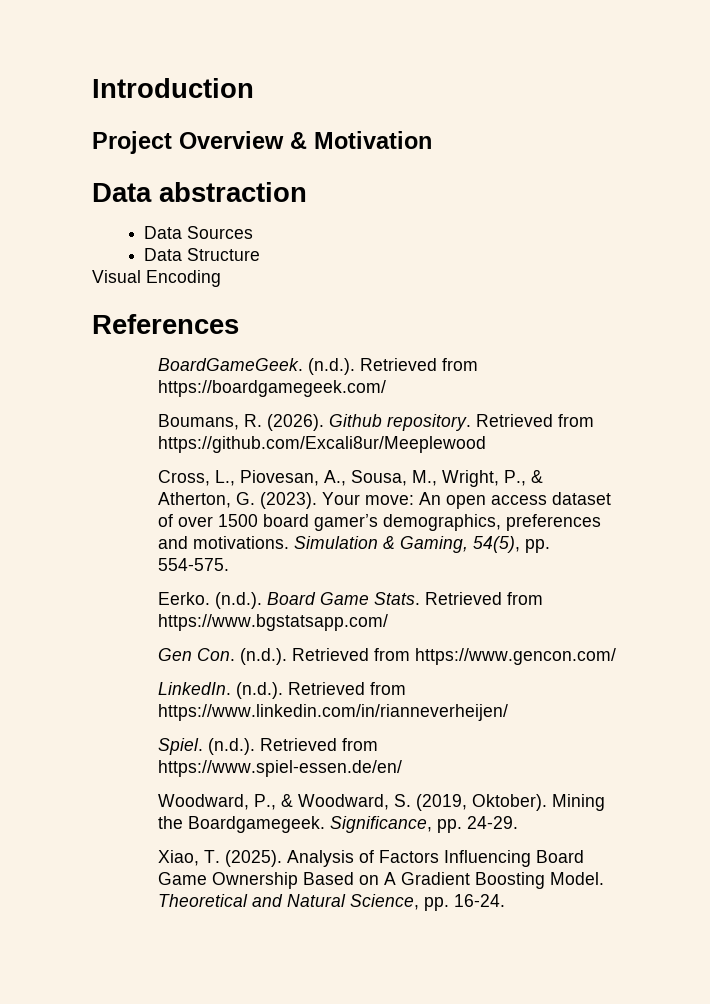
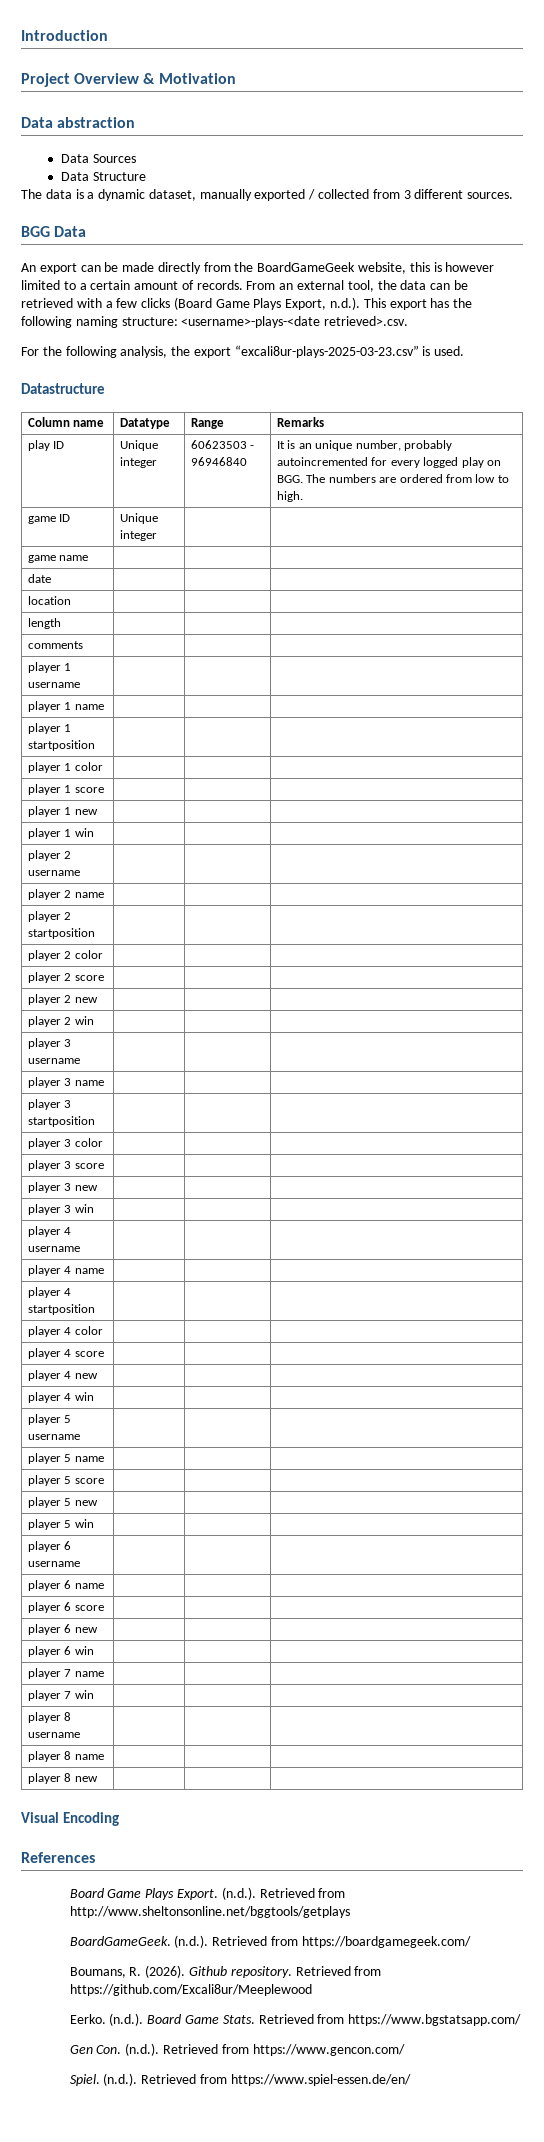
[92,270,221,287] [92,314,239,334] Visual Encoding // References -> [21,189,514,201] [21,226,87,237] [21,262,495,274] [21,280,468,292] [21,297,473,310] [21,316,409,328] [21,345,465,358] [21,383,105,394] [28,417,105,427] [120,418,171,429] [191,418,225,429] [277,417,325,427] [28,440,65,451] [120,440,159,451] [120,457,158,468] [191,440,255,449] [191,457,248,466] [277,440,452,451] [277,457,501,468] [277,474,509,483] [277,491,304,502] [28,514,71,524] [120,513,159,524] [120,530,158,541] [28,555,89,563] [28,574,52,583] [28,596,72,605] [28,618,62,629] [28,641,84,649] [28,662,72,673] [28,682,81,688] [28,701,104,712] [28,723,72,734] [28,740,96,751] [28,762,103,773] [28,784,104,795] [28,806,98,817] [28,828,94,839] [28,850,72,861] [28,870,81,876] [28,889,104,900] [28,911,72,922] [28,928,96,939] [28,950,103,961] [28,972,104,983] [28,994,98,1005] [28,1016,94,1027] [28,1038,72,1049] [28,1058,81,1064] [28,1077,104,1088] [28,1099,72,1110] [28,1116,96,1127] [28,1138,103,1149] [28,1160,104,1171] [28,1182,98,1193] [28,1204,94,1215] [28,1226,72,1237] [28,1246,81,1252] [28,1265,104,1276] [28,1287,72,1298] [28,1304,96,1315] [28,1326,103,1337] [28,1348,104,1359] [28,1370,98,1381] [28,1392,94,1403] [28,1414,72,1425] [28,1434,81,1440] [28,1453,104,1464] [28,1475,104,1486] [28,1497,98,1508] [28,1519,94,1530] [28,1541,72,1552] [28,1561,81,1567] [28,1580,104,1591] [28,1602,104,1613] [28,1624,98,1635] [28,1646,94,1657] [28,1668,104,1679] [28,1690,94,1701] [28,1712,72,1723] [28,1732,81,1738] [28,1751,104,1762] [28,1773,98,1784] [21,1812,119,1826] [21,1852,95,1863] [69,1887,346,1900] [69,1906,350,1918] The data is a dynamic dataset, manually exported / collected from 3 different sources. // BGG Data // An export can be made directly from the BoardGameGeek website, this is however limited to a certain amount of records. From an external tool, the data can be retrieved with a few clicks (Board Game Plays Export, n.d.). This export has the following naming structure: <username>-plays-<date retrieved>.csv. // For the following analysis, the export “excali8ur-plays-2025-03-23.csv” is used. // Datastructure // Column name | Datatype | Range | Remarks // play ID | Unique integer | 60623503 - 96946840 | It is an unique number, probably autoincremented for every logged play on BGG. The numbers are ordered from low to high. // game ID | Unique integer | | // game name | | | // date | | | // location | | | // length | | | // comments | | | // player 1 username | | | // player 1 name | | | // player 1 startposition | | | // player 1 color | | | // player 1 score | | | // player 1 new | | | // player 1 win | | | // player 2 username | | | // player 2 name | | | // player 2 startposition | | | // player 2 color | | | // player 2 score | | | // player 2 new | | | // player 2 win | | | // player 3 username | | | // player 3 name | | | // player 3 startposition | | | // player 3 color | | | // player 3 score | | | // player 3 new | | | // player 3 win | | | // player 4 username | | | // player 4 name | | | // player 4 startposition | | | // player 4 color | | | // player 4 score | | | // player 4 new | | | // player 4 win | | | // player 5 username | | | // player 5 name | | | // player 5 score | | | // player 5 new | | | // player 5 win | | | // player 6 username | | | // player 6 name | | | // player 6 score | | | // player 6 new | | | // player 6 win | | | // player 7 name | | | // player 7 win | | | // player 8 username | | | // player 8 name | | | // player 8 new | | | // Visual Encoding // References // Board Game Plays Export. (n.d.). Retrieved from http://www.sheltonsonline.net/bggtools/getplays
[158,470,544,487] [158,492,612,509] [158,514,602,531] [158,536,551,553] [158,558,230,571] // Cross, L., Piovesan, A., Sousa, M., Wright, P., & Atherton, G. (2023). Your move: An open access dataset of over 1500 board gamer’s demographics, preferences and motivations. Simulation & Gaming, 54(5), pp. 554-575. -> (312, 1990) none
[158,682,407,699] [158,704,509,721] // LinkedIn. (n.d.). Retrieved from https://www.linkedin.com/in/rianneverheijen/ -> (405, 2050) none
[158,794,606,811] [158,816,519,833] [158,850,585,867] [158,872,605,889] [158,894,506,911] // Woodward, P., & Woodward, S. (2019, Oktober). Mining the Boardgamegeek. Significance, pp. 24-29. // Xiao, T. (2025). Analysis of Factors Influencing Board Game Ownership Based on A Gradient Boosting Model. Theoretical and Natural Science, pp. 16-24. -> (411, 2080) none

